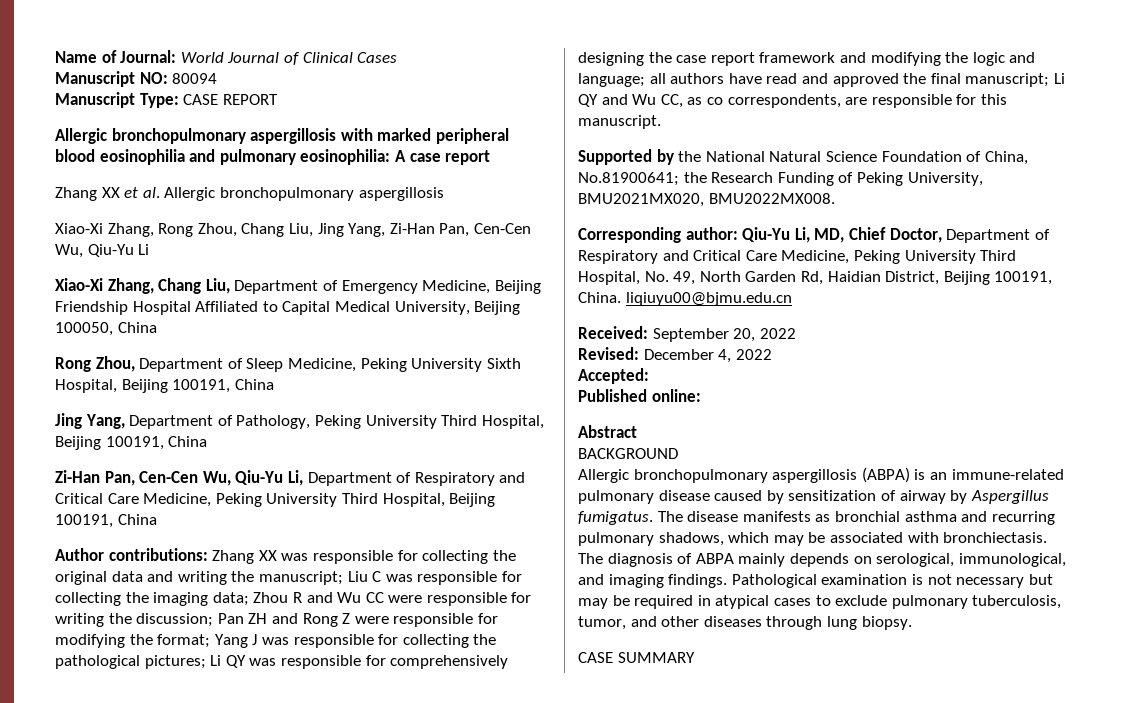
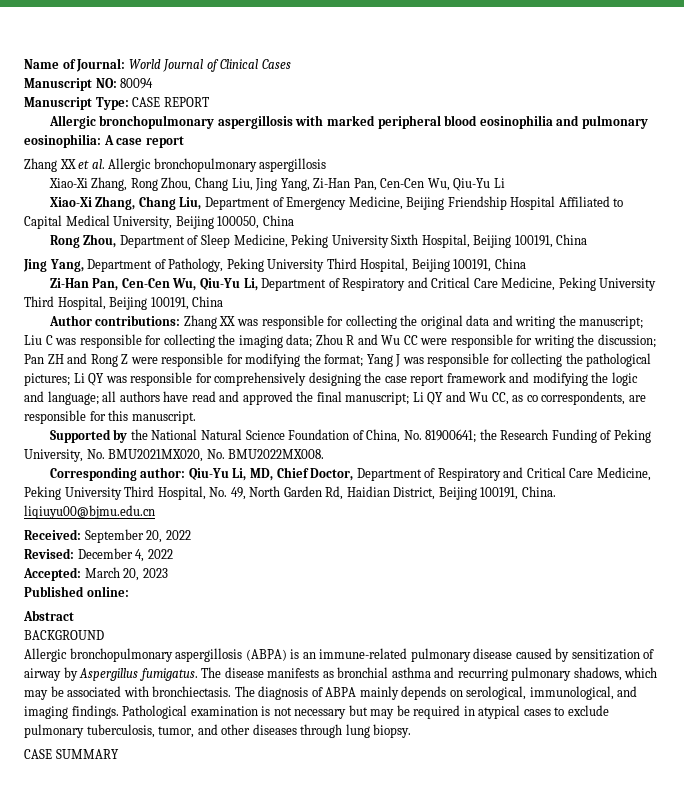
[578,172,679,186] No.81900641; -> [403,429,477,443] No. 81900641;
[578,193,704,207] BMU2021MX020, -> [86,449,225,462] No. BMU2021MX020, No.
(649, 376) none -> [84,567,168,581] March 20, 2023

